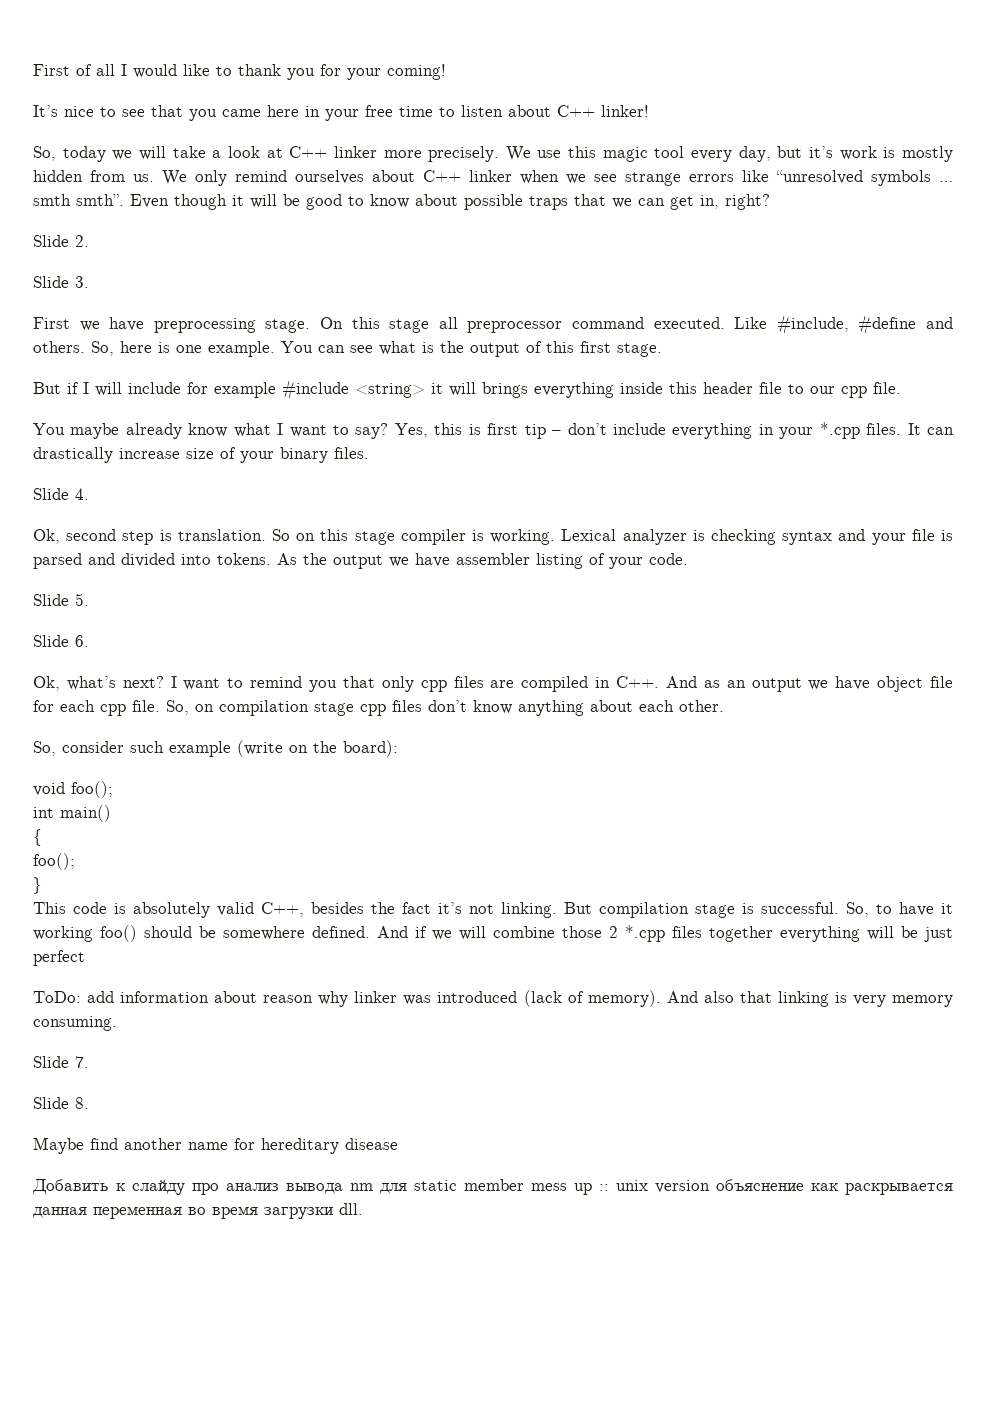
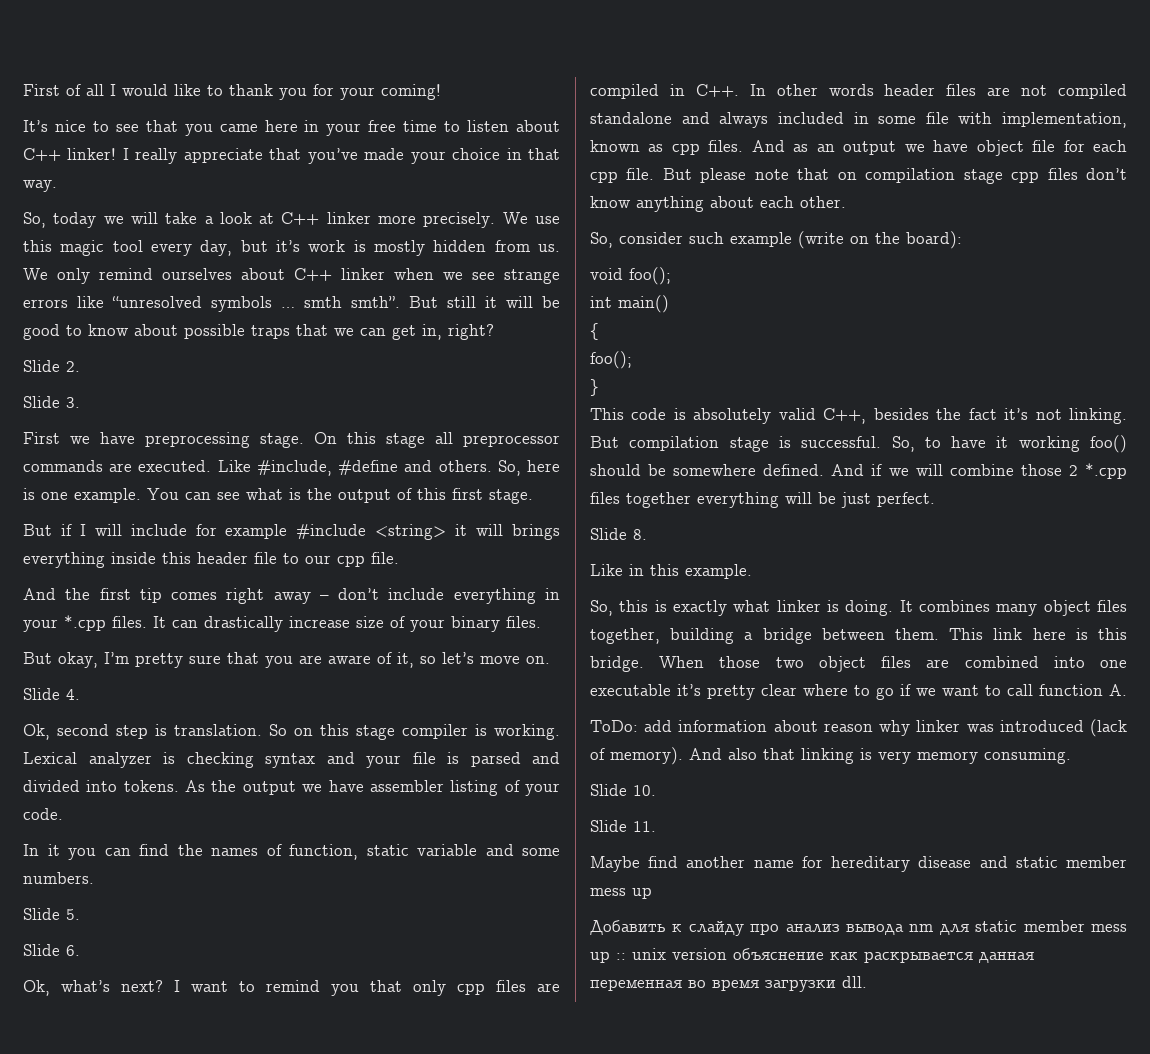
(649, 111) none -> [122,148,560,164] [23,180,57,192] I really appreciate that you’ve made your choice in that way.
[130,194,227,210] Even though -> [409,296,476,308] But still
[572,317,645,329] command -> [23,460,133,472] commands are
[33,423,546,439] You maybe already know what I want to say? Yes, this is first tip -> [23,588,311,604] And the first tip comes right away
(369, 453) none -> [23,652,550,668] // But okay, I’m pretty sure that you are aware of it, so let’s move on.
(688, 559) none -> [23,844,560,860] [23,872,94,884] // In it you can find the names of function, static variable and some numbers.
(660, 682) none -> [749,84,1127,99] [590,112,1127,128] [590,140,744,155] In other words header files are not compiled standalone and always included in some file with implementation, known as cpp files.
[166,700,189,715] So, -> [662,168,830,183] But please note that
[33,950,85,966] perfect -> [877,492,935,507] [590,528,647,540] [590,564,752,579] [590,600,1127,616] [590,628,1127,644] [590,656,1127,672] [590,684,1127,700] perfect. // Slide 8. // Like in this example. // So, this is exactly what linker is doing. It combines many object files together, building a bridge between them. This link here is this bridge. When those two object files are combined into one executable it’s pretty clear where to go if we want to call function A.
[75,1056,89,1068] [33,1097,89,1109] 7. // Slide 8. -> [633,785,656,796] [590,820,656,832] 10. // Slide 11.
(398, 1144) none -> [979,856,1127,868] [590,887,652,899] and static member mess up

